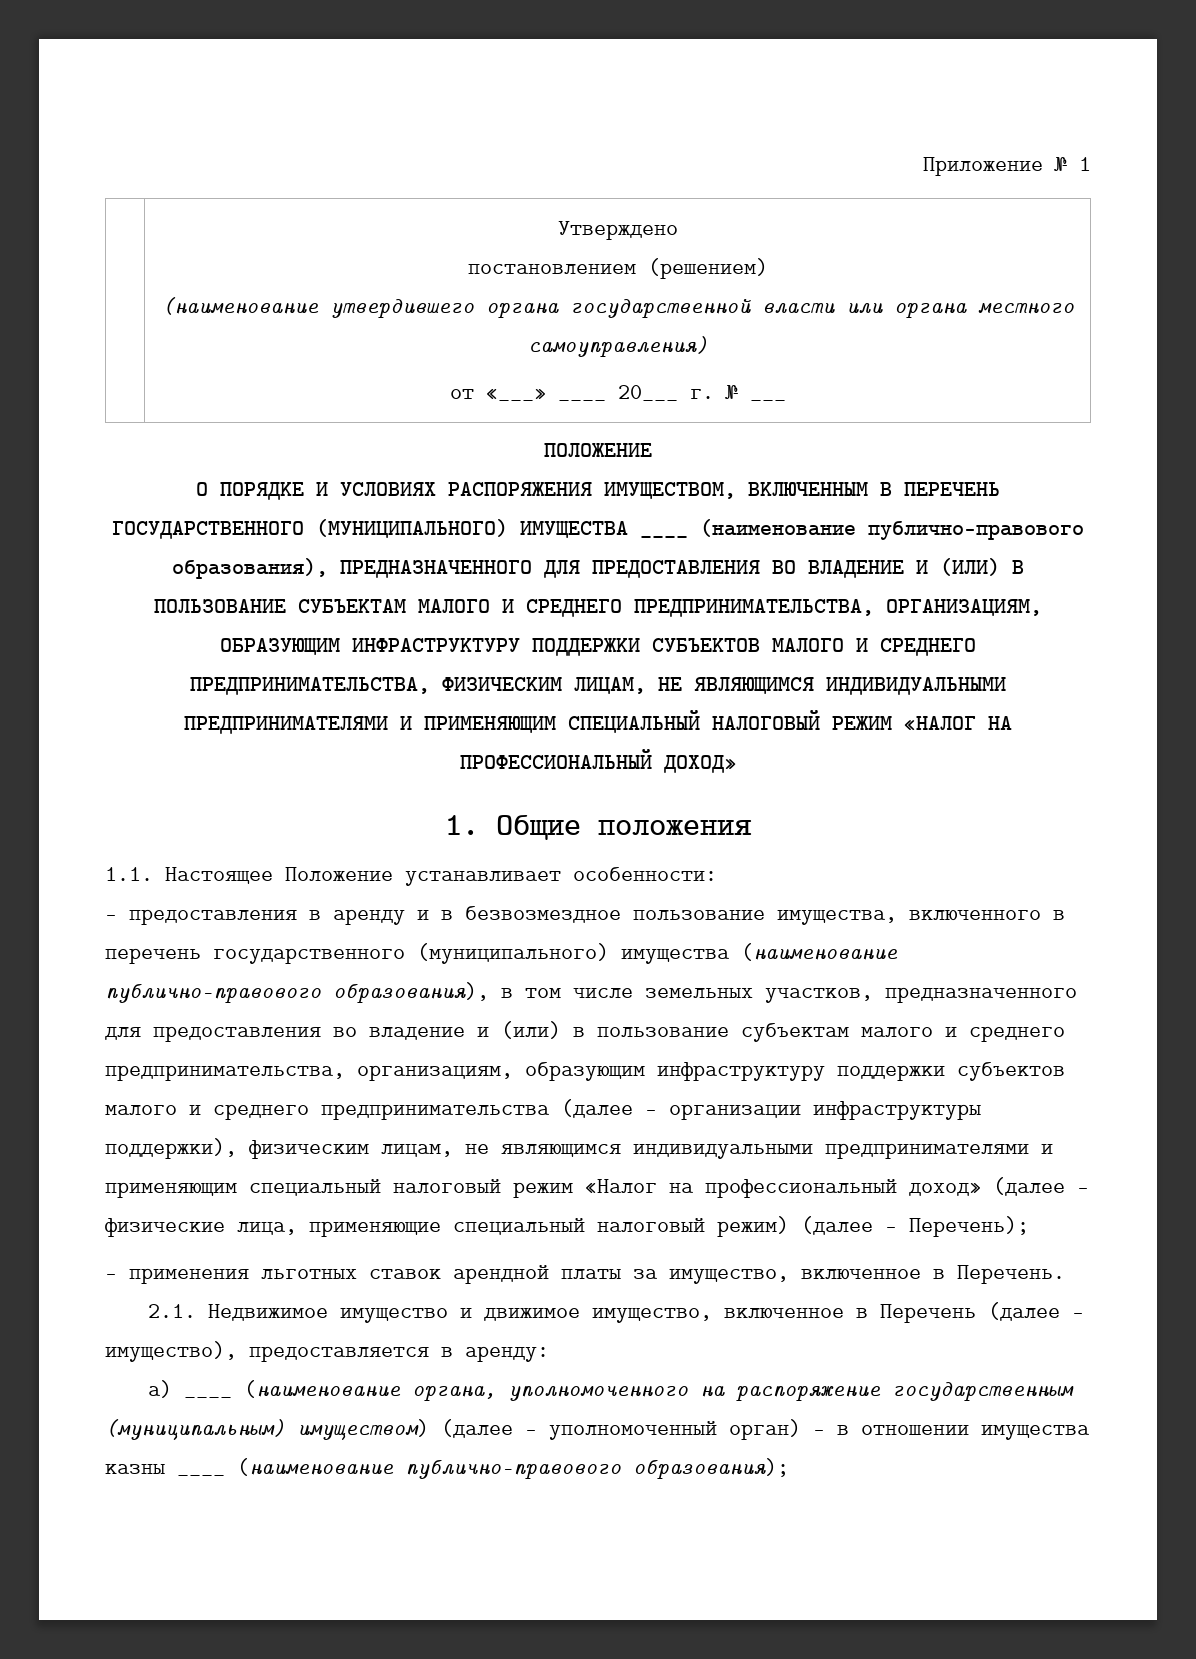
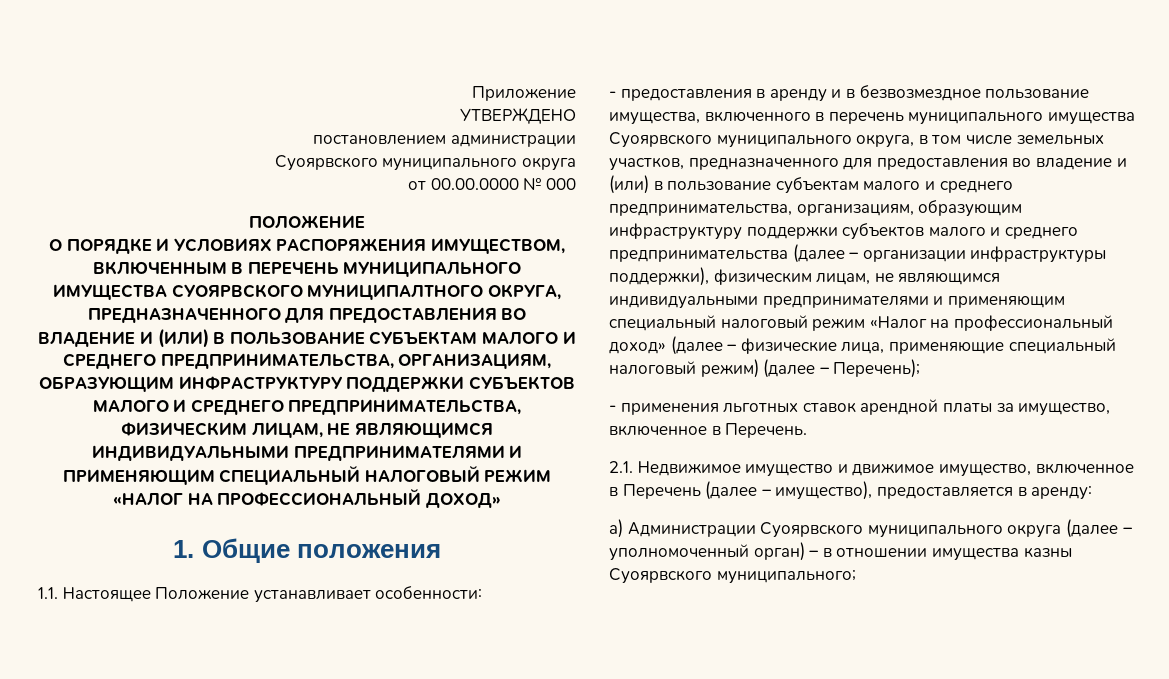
[1054,157,1091,171] [557,221,678,240] [467,258,768,279] [161,297,1074,318] [527,336,708,357] [449,385,739,401] [749,399,786,401] № 1 // | Утверждено // постановлением (решением) // (наименование утвердившего органа государственной власти или органа местного самоуправления) // от «___» ____ 20___ г. № ___ -> [460,108,576,124] [313,135,576,147] [274,155,576,171] [408,178,576,190] // УТВЕРЖДЕНО // постановлением администрации // Суоярвского муниципального округа // от 00.00.0000 № 000
[112,519,1084,540] [172,558,328,579] ГОСУДАРСТВЕННОГО (МУНИЦИПАЛЬНОГО) ИМУЩЕСТВА ____ (наименование публично-правового образования), -> [343,261,522,277] [53,284,561,300] МУНИЦИПАЛЬНОГО ИМУЩЕСТВА СУОЯРВСКОГО МУНИЦИПАЛТНОГО ОКРУГА,
[213,943,898,964] [105,982,489,1003] государственного (муниципального) имущества (наименование публично-правового образования), -> [908,112,1135,125] [609,132,915,148] муниципального имущества Суоярвского муниципального округа,
[183,1380,1074,1401] [105,1419,429,1440] ____ (наименование органа, уполномоченного на распоряжение государственным (муниципальным) имуществом) -> [627,522,1062,538] Администрации Суоярвского муниципального округа
[177,1458,789,1479] ____ (наименование публично-правового образования); -> [609,568,856,584] Суоярвского муниципального;

